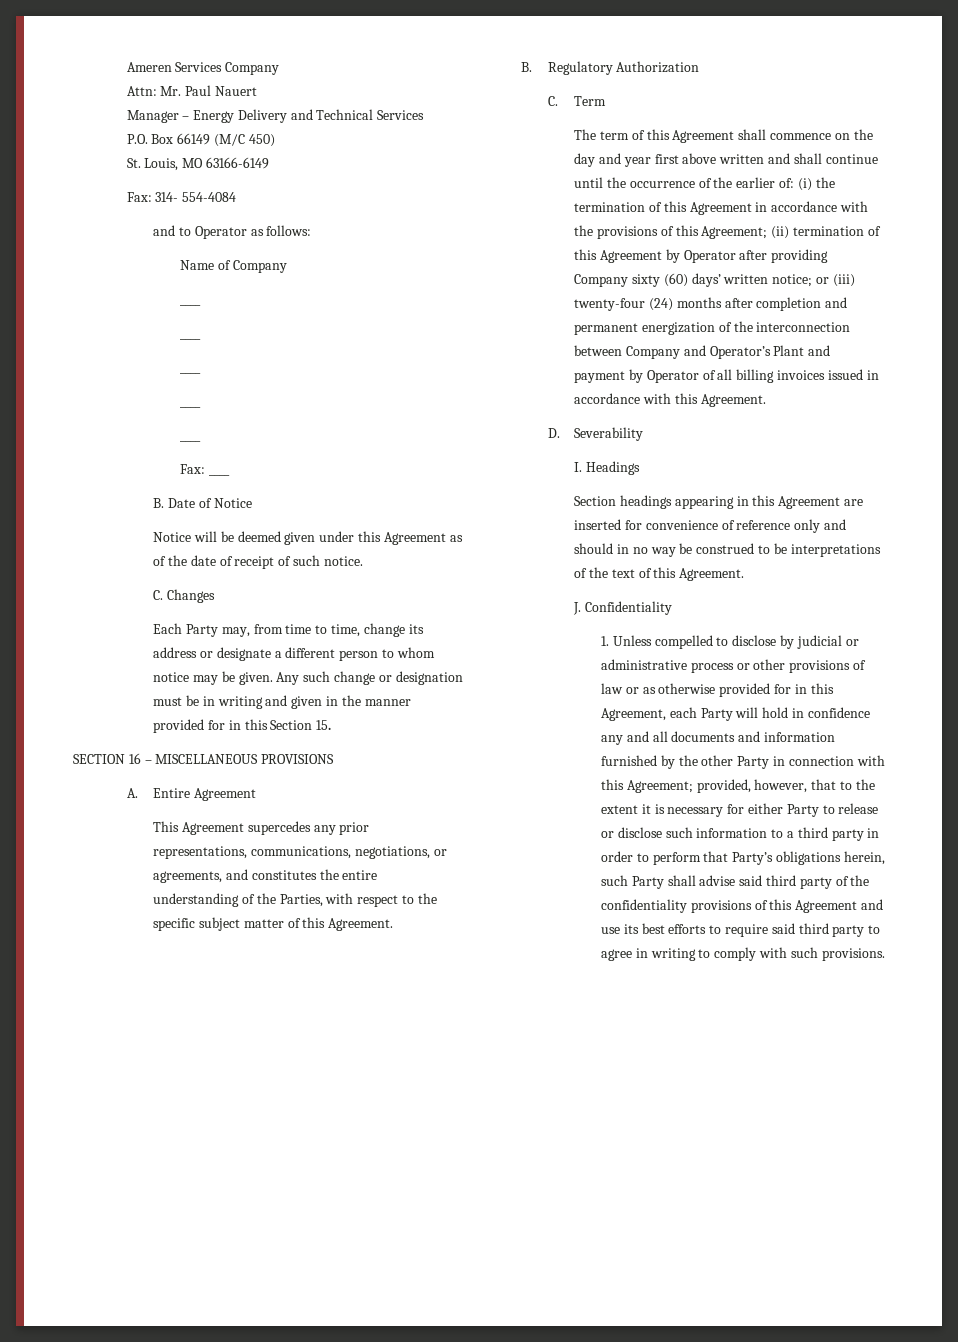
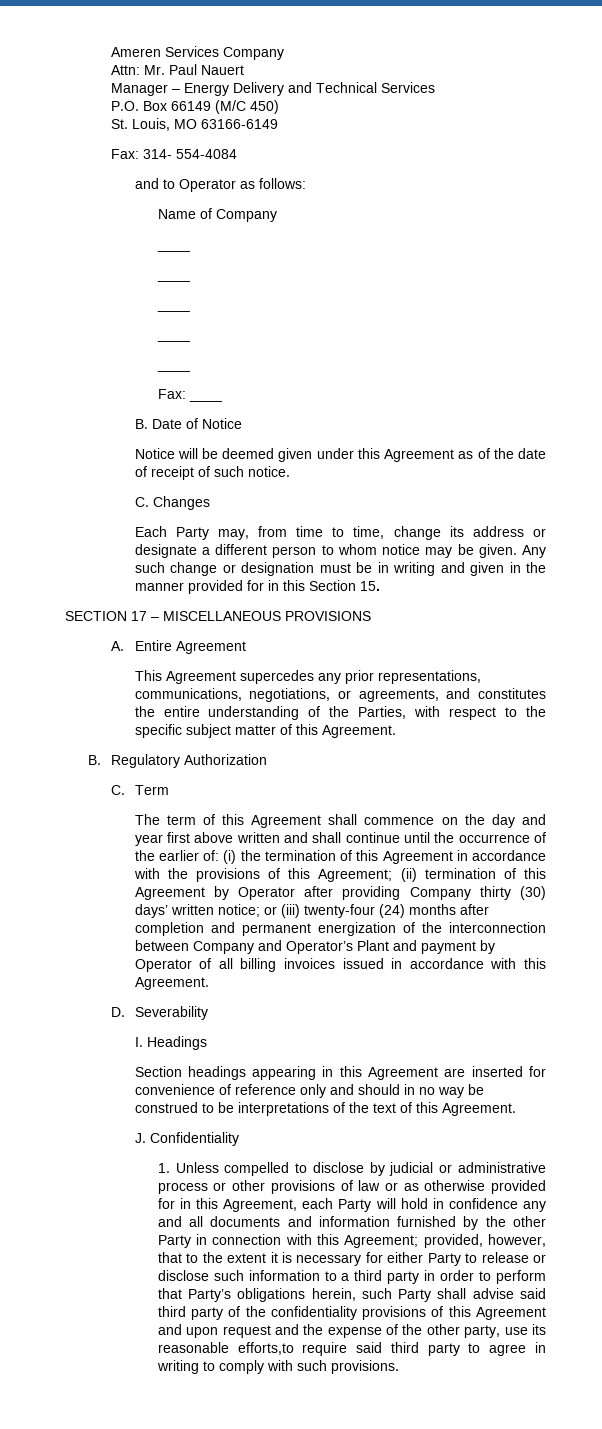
[128,753,141,764] 16 -> [131,611,147,621] 17
[632,273,688,287] sixty (60) -> [479,886,546,900] thirty (30)
[601,923,722,934] use its best efforts to -> [186,1324,547,1338] [157,1342,294,1355] upon request and the expense of the other party, use its reasonable efforts,to

